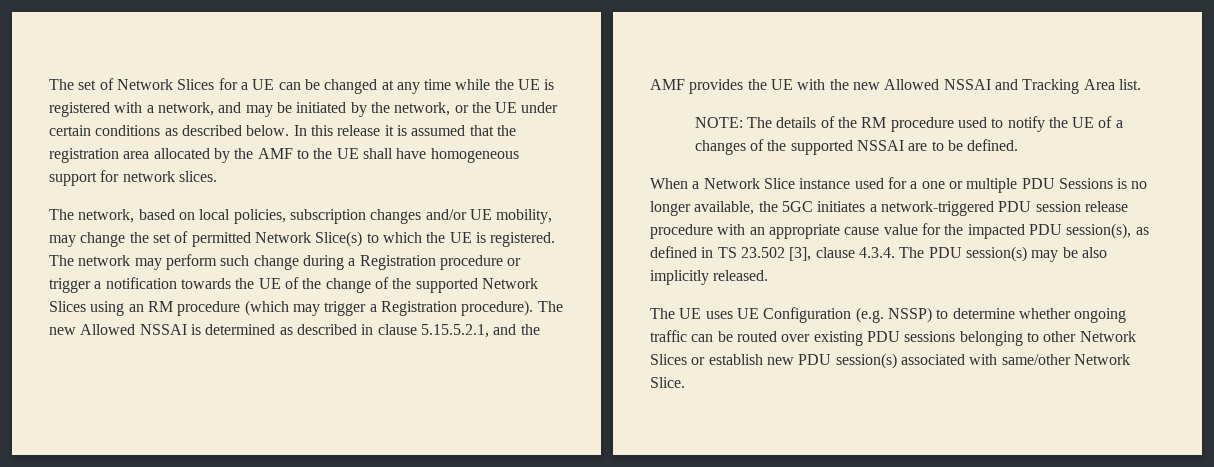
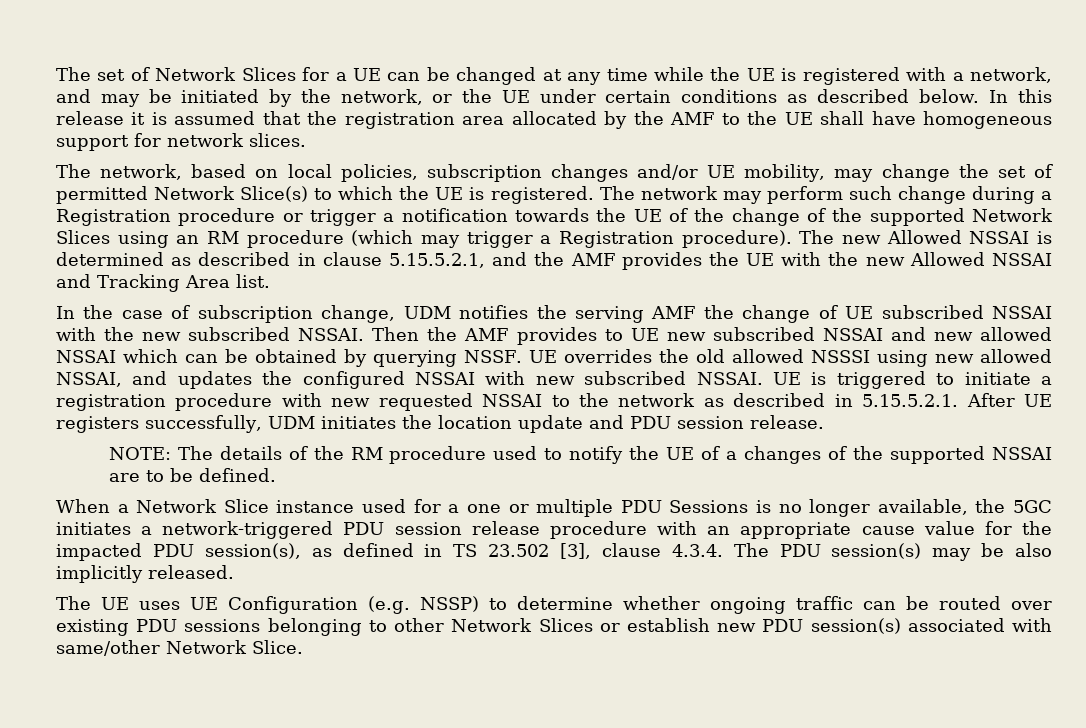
(1141, 84) none -> [56,305,1052,323] [56,327,1052,345] [56,349,1052,367] [56,371,1052,389] [56,393,1053,411] [56,415,824,433] // In the case of subscription change, UDM notifies the serving AMF the change of UE subscribed NSSAI with the new subscribed NSSAI. Then the AMF provides to UE new subscribed NSSAI and new allowed NSSAI which can be obtained by querying NSSF. UE overrides the old allowed NSSSI using new allowed NSSAI, and updates the configured NSSAI with new subscribed NSSAI. UE is triggered to initiate a registration procedure with new requested NSSAI to the network as described in 5.15.5.2.1. After UE registers successfully, UDM initiates the location update and PDU session release.

